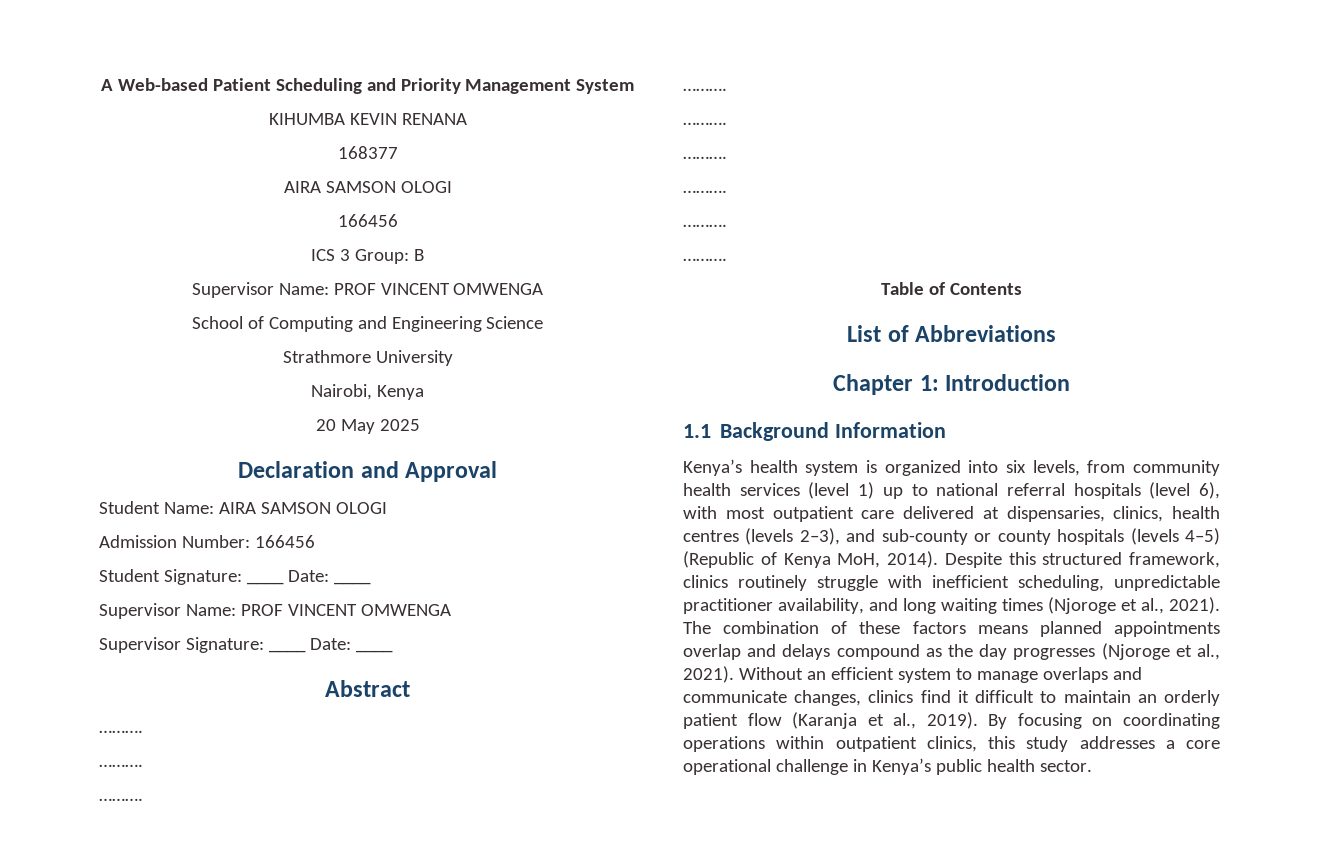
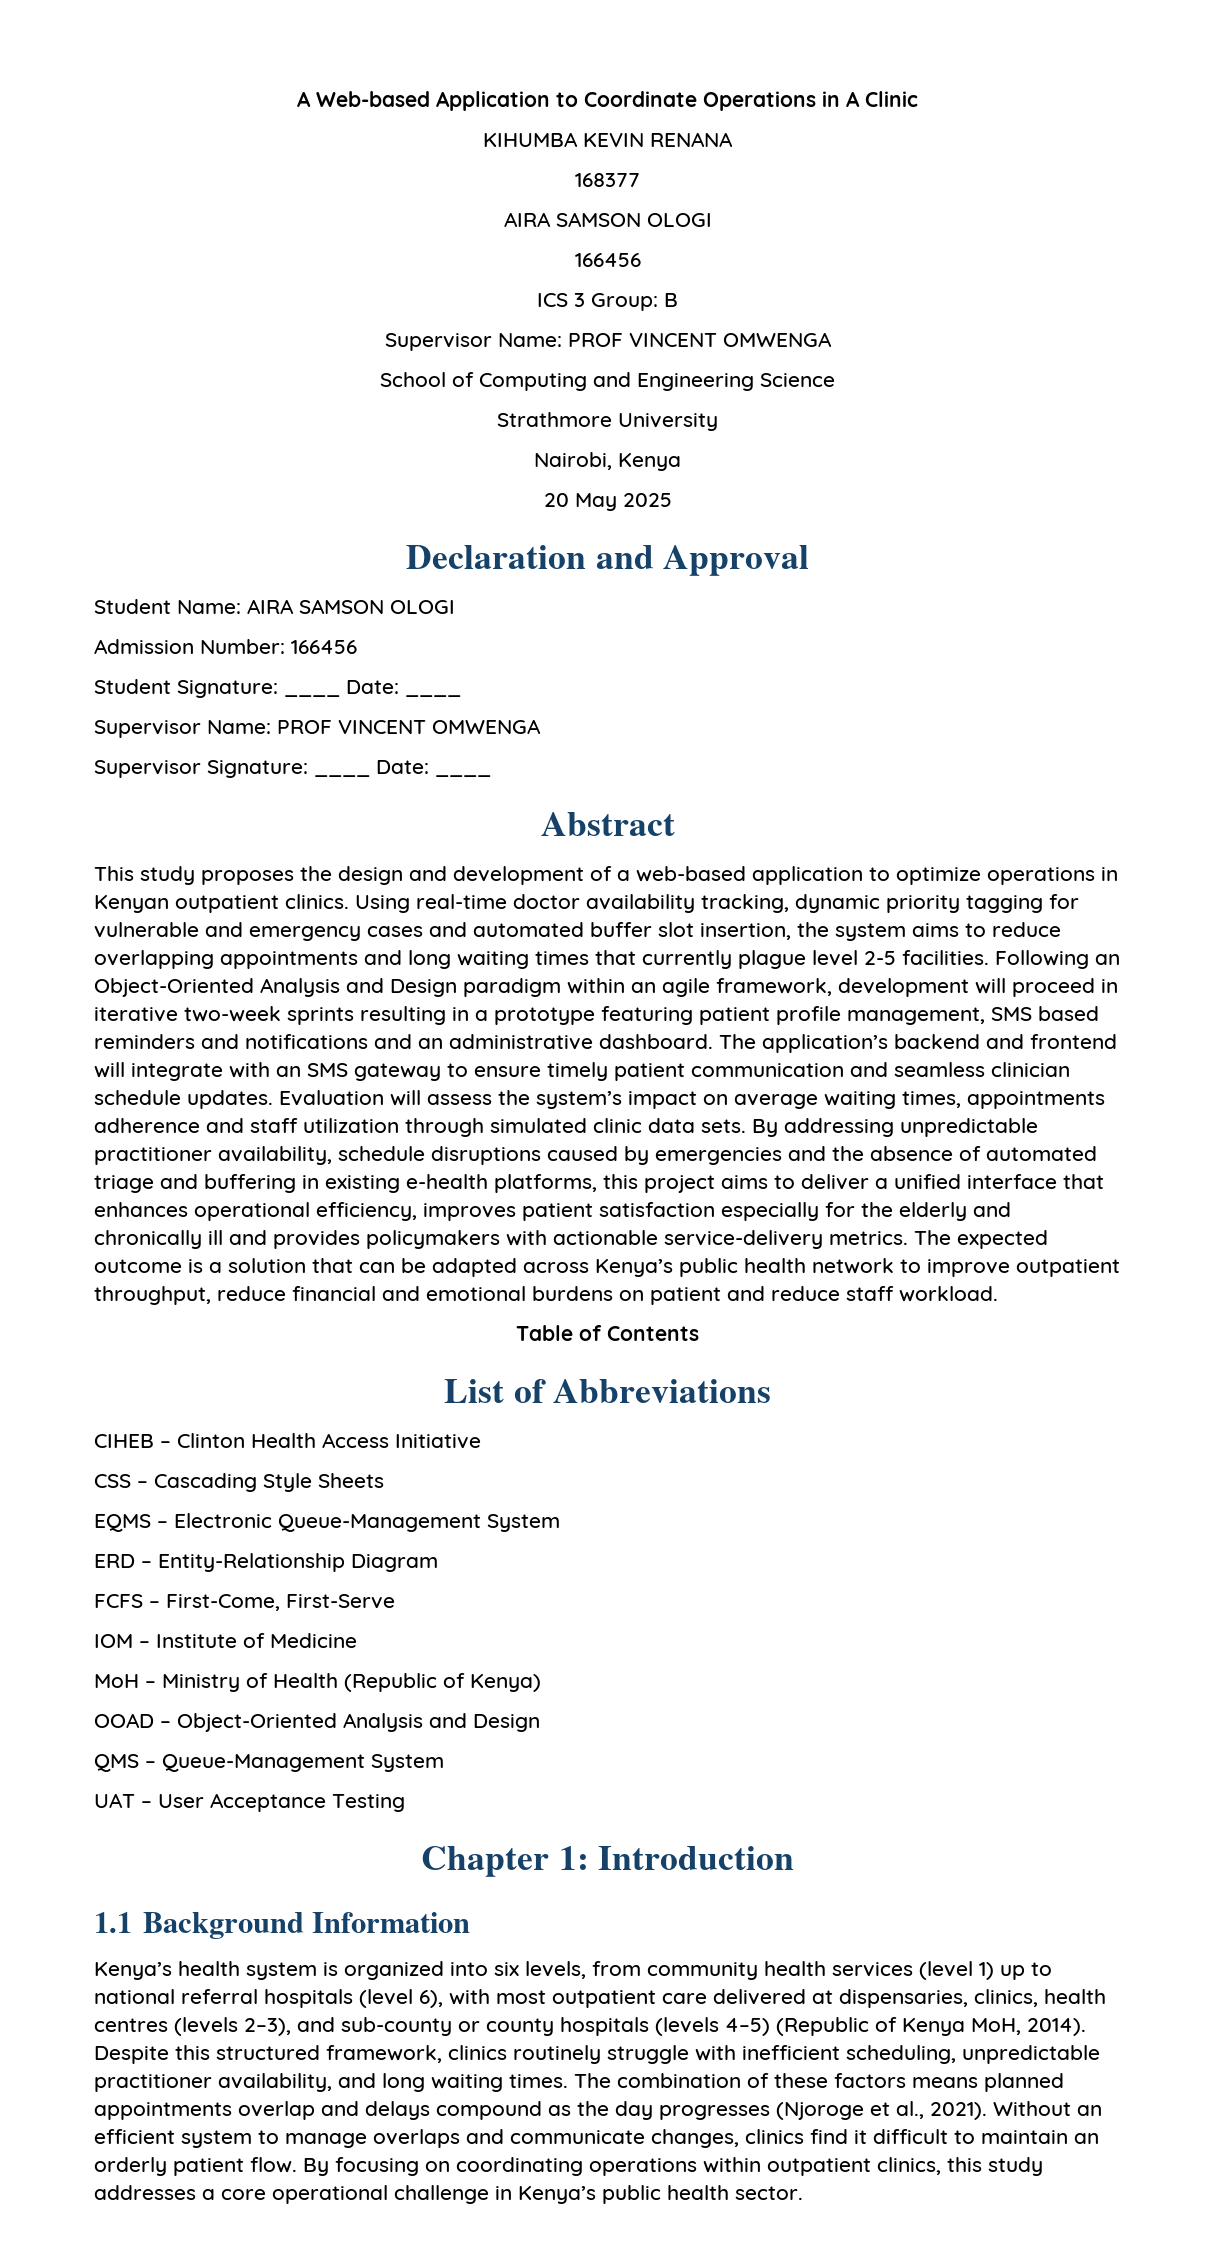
[212,78,635,94] Patient Scheduling and Priority Management System -> [436,91,918,111] Application to Coordinate Operations in A Clinic
[99,730,143,733] [99,764,143,767] [99,798,143,801] [683,88,727,91] [683,122,727,125] [683,156,727,159] [683,190,727,193] [683,224,727,227] [683,258,727,261] ………. // ………. // ………. // ………. // ………. // ………. // ………. // ………. // ………. -> [94,866,1118,885] [94,894,1079,913] [94,922,1061,941] [94,950,1120,969] [94,978,1118,997] [94,1006,1099,1025] [94,1034,1117,1053] [94,1062,1070,1081] [94,1090,1105,1109] [94,1118,1038,1137] [94,1146,1097,1165] [94,1174,1104,1193] [94,1202,1011,1221] [94,1230,1048,1249] [94,1258,1120,1277] [94,1286,998,1305] This study proposes the design and development of a web-based application to optimize operations in Kenyan outpatient clinics. Using real-time doctor availability tracking, dynamic priority tagging for vulnerable and emergency cases and automated buffer slot insertion, the system aims to reduce overlapping appointments and long waiting times that currently plague level 2-5 facilities. Following an Object-Oriented Analysis and Design paradigm within an agile framework, development will proceed in iterative two-week sprints resulting in a prototype featuring patient profile management, SMS based reminders and notifications and an administrative dashboard. The application’s backend and frontend will integrate with an SMS gateway to ensure timely patient communication and seamless clinician schedule updates. Evaluation will assess the system’s impact on average waiting times, appointments adherence and staff utilization through simulated clinic data sets. By addressing unpredictable practitioner availability, schedule disruptions caused by emergencies and the absence of automated triage and buffering in existing e-health platforms, this project aims to deliver a unified interface that enhances operational efficiency, improves patient satisfaction especially for the elderly and chronically ill and provides policymakers with actionable service-delivery metrics. The expected outcome is a solution that can be adapted across Kenya’s public health network to improve outpatient throughput, reduce financial and emotional burdens on patient and reduce staff workload.
(1056, 333) none -> [94,1433,481,1449] [94,1473,384,1492] [94,1513,560,1532] [94,1553,438,1572] [94,1594,395,1611] [94,1633,357,1648] [94,1673,541,1692] [94,1713,540,1732] [94,1754,444,1772] [94,1793,405,1812] // CIHEB – Clinton Health Access Initiative // CSS – Cascading Style Sheets // EQMS – Electronic Queue-Management System // ERD – Entity-Relationship Diagram // FCFS – First-Come, First-Serve // IOM – Institute of Medicine // MoH – Ministry of Health (Republic of Kenya) // OOAD – Object-Oriented Analysis and Design // QMS – Queue-Management System // UAT – User Acceptance Testing
[1002,597,1220,614] times (Njoroge et al., 2021). -> [509,2074,568,2088] times.
[747,712,978,729] flow (Karanja et al., 2019). -> [250,2157,297,2173] flow.

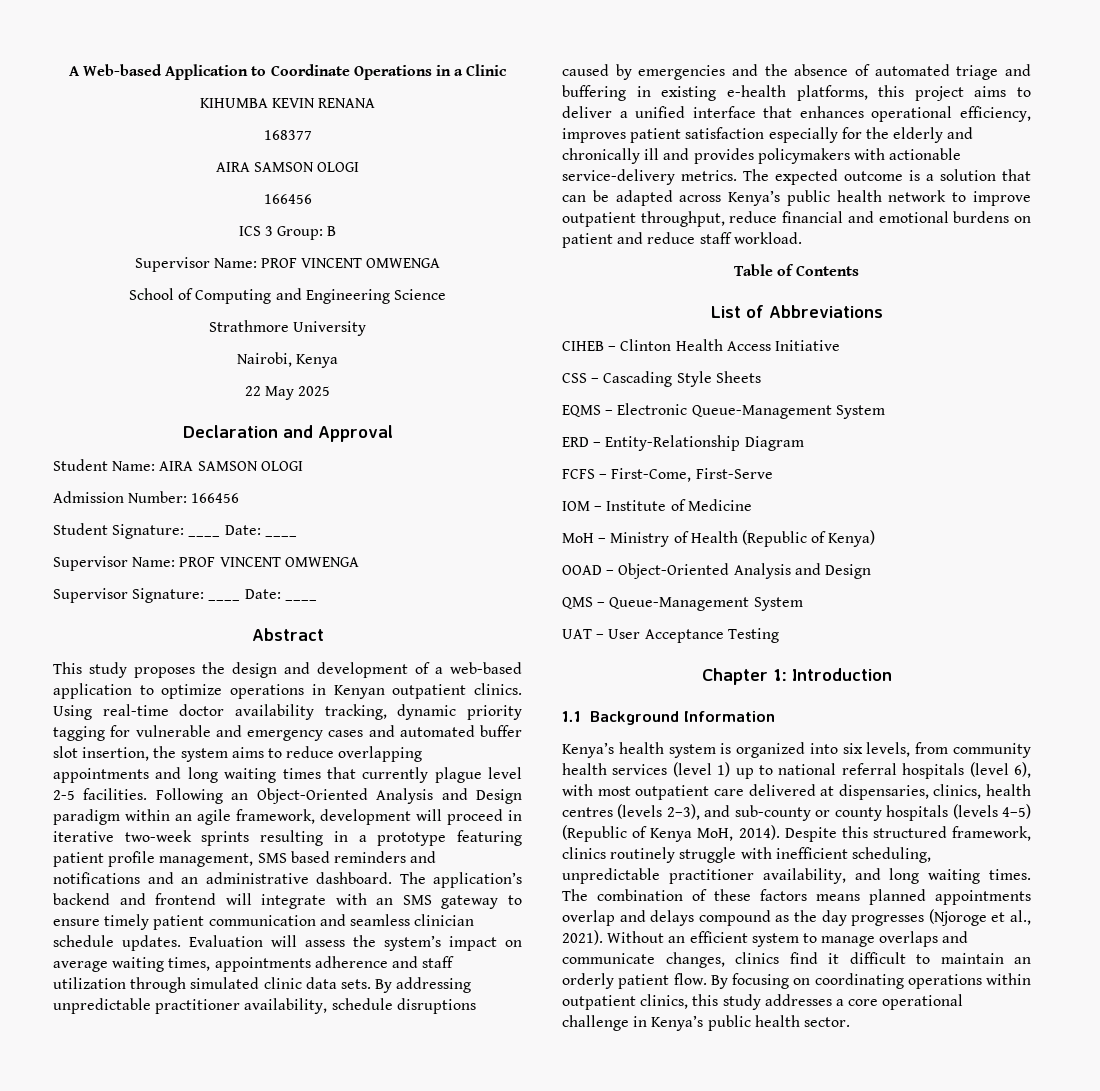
[846,91,860,107] A -> [454,69,464,76] a
[543,493,569,507] 20 -> [244,386,261,396] 22

